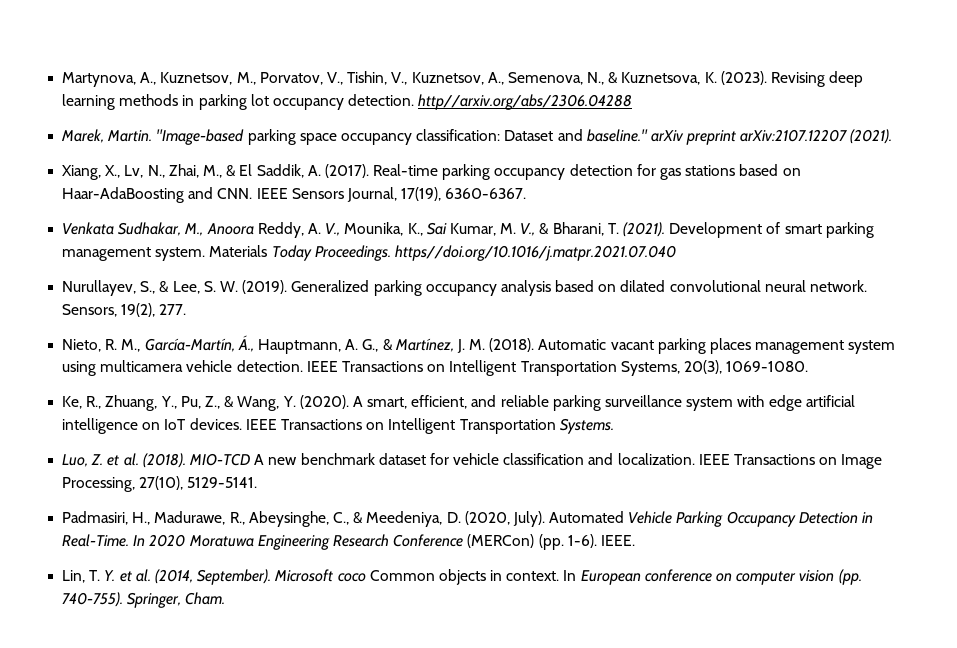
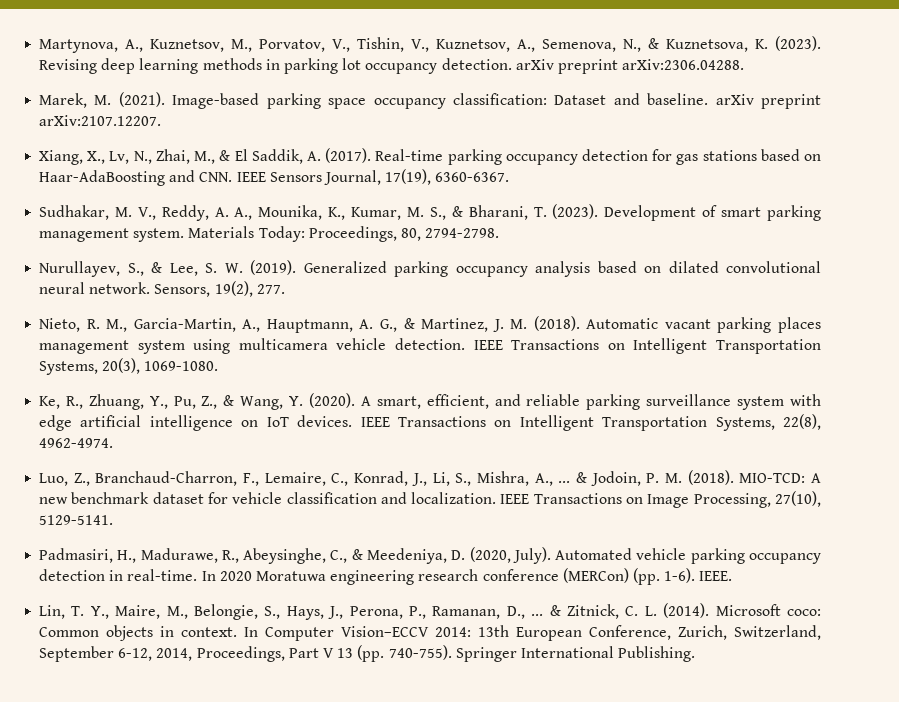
[418,94,633,110] [61,129,245,145] http//arxiv.org/abs/2306.04288 // Marek, Martin. "Image-based -> [515,59,745,74] [39,92,260,109] arXiv preprint arXiv:2306.04288. // Marek, M. (2021). Image-based
[586,129,893,145] baseline." arXiv preprint arXiv:2107.12207 (2021). -> [647,93,822,109] [39,115,162,126] baseline. arXiv preprint arXiv:2107.12207.
[62,222,254,236] Venkata Sudhakar, M., Anoora -> [39,205,156,220] Sudhakar, M. V.,
[325,223,341,236] V., -> [234,207,253,220] A.,
[426,222,447,235] Sai -> (346, 213) none
[520,223,536,236] V., -> [429,207,446,220] S.,
[623,222,666,237] (2021). -> [552,204,599,219] (2023).
[271,245,676,261] Today Proceedings. https//doi.org/10.1016/j.matpr.2021.07.040 -> [258,226,500,242] Today: Proceedings, 80, 2794-2798.
[144,335,254,352] García-Martín, Á., -> [133,318,261,332] Garcia-Martin, A.,
[394,338,454,352] Martínez, -> [421,318,489,332] Martinez,
[559,418,614,434] [62,453,250,468] Systems. // Luo, Z. et al. (2018). MIO-TCD -> [715,414,822,431] [39,438,114,448] [39,470,806,486] Systems, 22(8), 4962-4974. // Luo, Z., Branchaud-Charron, F., Lemaire, C., Konrad, J., Li, S., Mishra, A., ... & Jodoin, P. M. (2018). MIO-TCD:
[628,511,874,527] [62,534,464,550] Vehicle Parking Occupancy Detection in Real-Time. In 2020 Moratuwa Engineering Research Conference -> [636,548,821,564] [39,569,559,585] vehicle parking occupancy detection in real-time. In 2020 Moratuwa engineering research conference
[104,569,366,585] Y. et al. (2014, September). Microsoft coco -> [90,603,822,620] Y., Maire, M., Belongie, S., Hays, J., Perona, P., Ramanan, D., ... & Zitnick, C. L. (2014). Microsoft coco:
[580,569,862,585] [62,592,226,608] European conference on computer vision (pp. 740-755). Springer, Cham. -> [265,625,821,641] [39,645,696,662] Computer Vision–ECCV 2014: 13th European Conference, Zurich, Switzerland, September 6-12, 2014, Proceedings, Part V 13 (pp. 740-755). Springer International Publishing.

